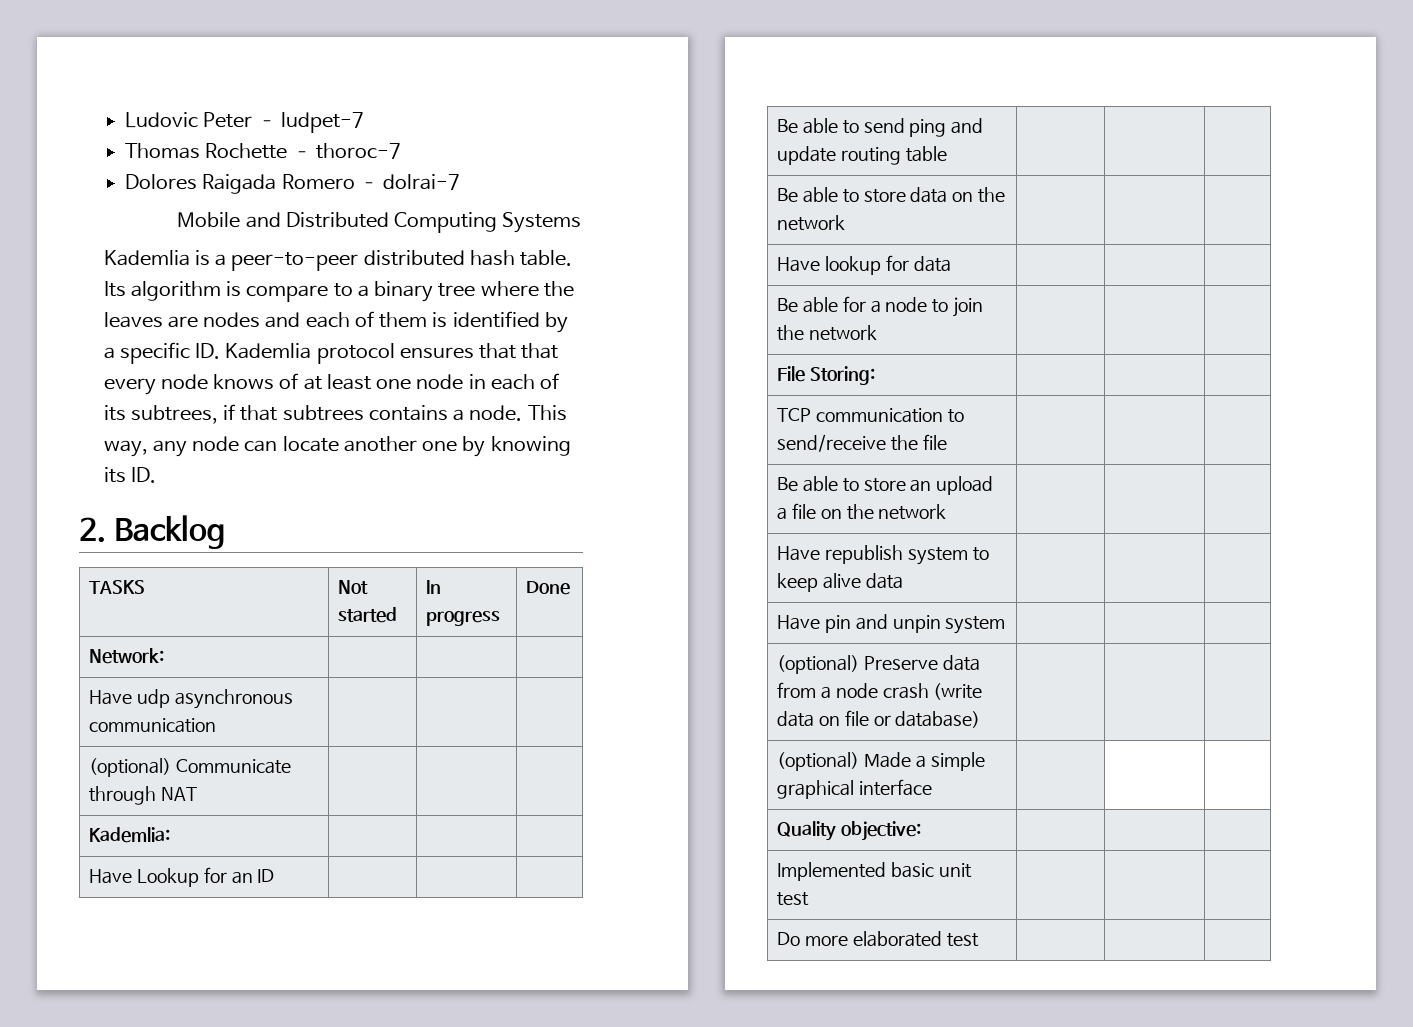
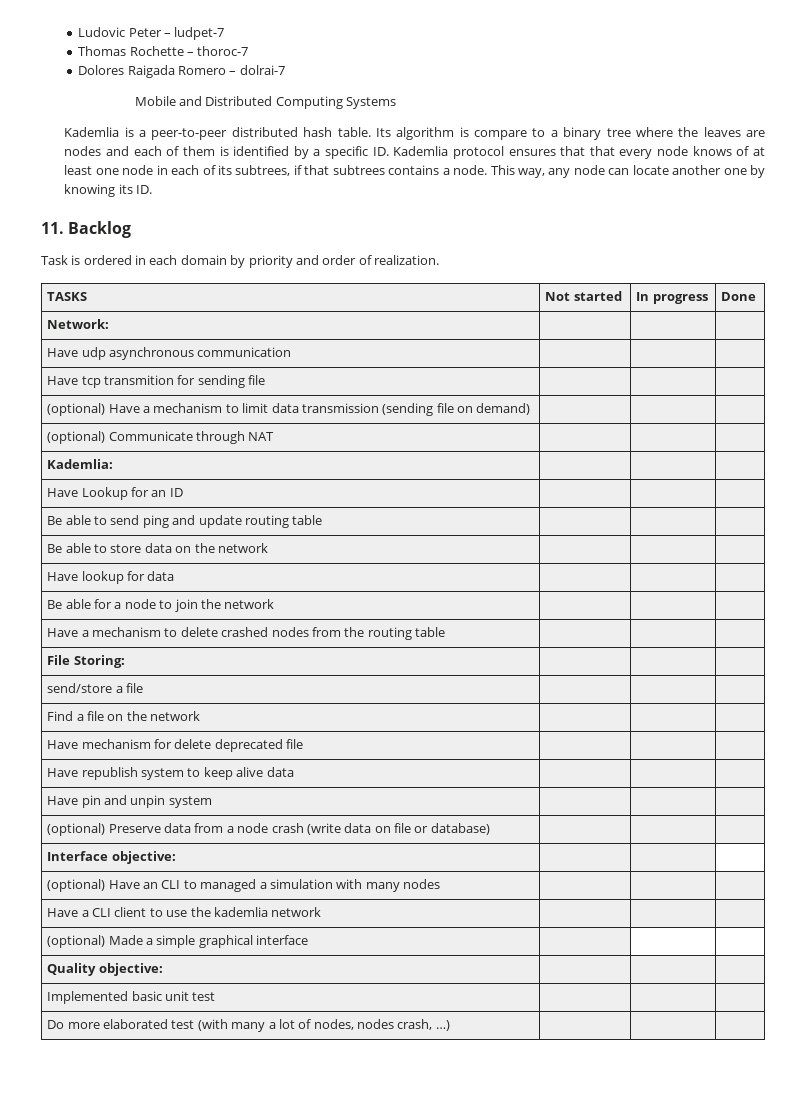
[79,517,106,543] 2. -> [41,222,64,234] 11.
(226, 532) none -> [41,255,440,268] // Task is ordered in each domain by priority and order of realization.
(217, 725) none -> [47,375,266,388] [47,403,531,416] // Have tcp transmition for sending file | | | // (optional) Have a mechanism to limit data transmission (sending file on demand) | | |
[777,366,876,385] [777,408,964,423] [777,434,947,452] [777,476,994,495] File Storing: | | | // TCP communication to send/receive the file | | | // Be able to store an upload -> [47,627,446,640] [47,655,125,668] [47,683,144,693] [47,711,74,721] Have a mechanism to delete crashed nodes from the routing table | | | // File Storing: | | | // send/store a file | | | // Find
(947, 512) none -> [47,739,304,752] // Have mechanism for delete deprecated file | | |
(981, 719) none -> [47,851,176,864] [47,879,441,892] [47,907,322,917] // Interface objective: | | | // (optional) Have an CLI to managed a simulation with many nodes | | | // Have a CLI client to use the kademlia network | | |
(979, 940) none -> [197,1019,450,1032] (with many a lot of nodes, nodes crash, …)

